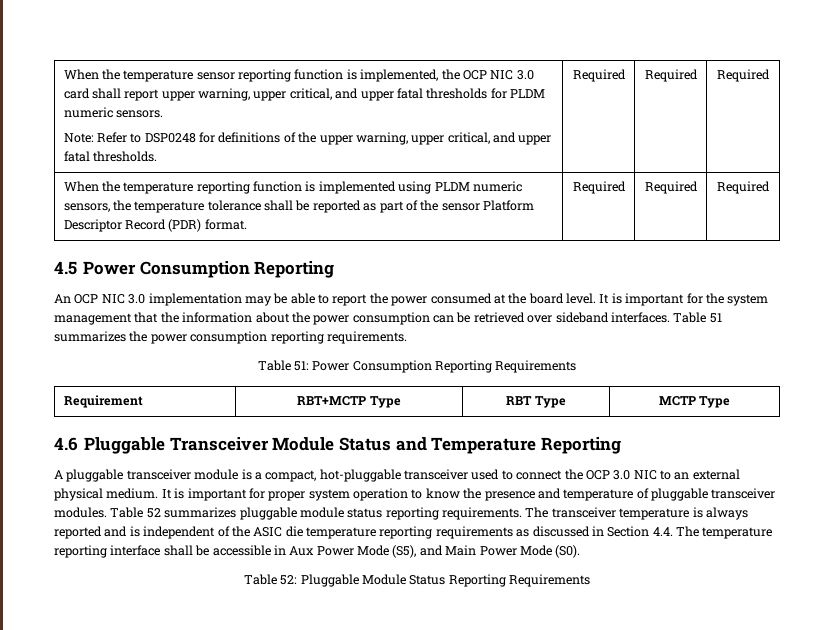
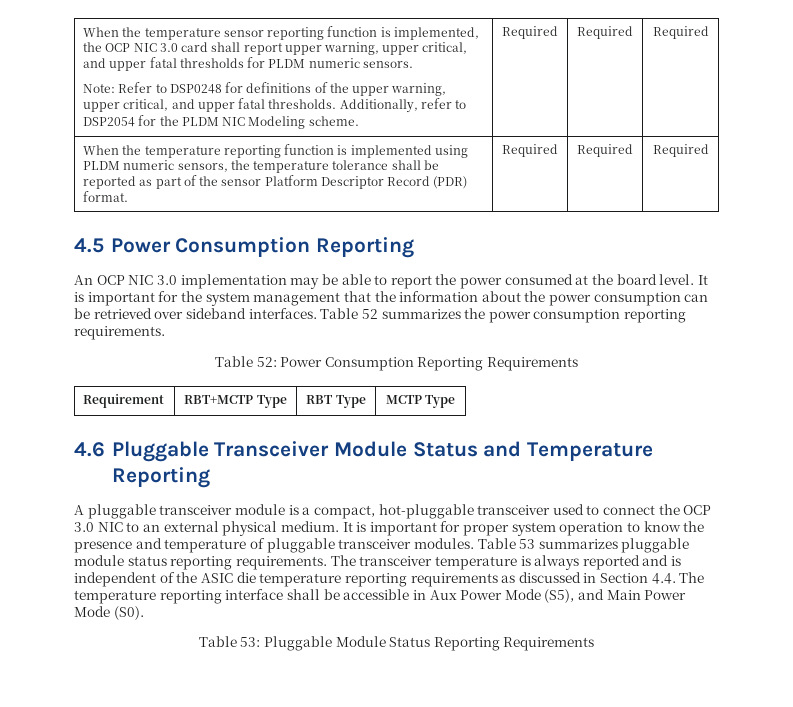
(157, 156) none -> [339,98,466,113] [83,115,359,129] Additionally, refer to DSP2054 for the PLDM NIC Modeling scheme.
[709,313,722,323] 51 -> [361,309,378,319] 52
[293,361,309,371] 51: -> [256,357,277,367] 52:
[146,508,161,518] 52 -> [519,539,536,549] 53
[280,575,298,585] 52: -> [240,637,261,647] 53:

